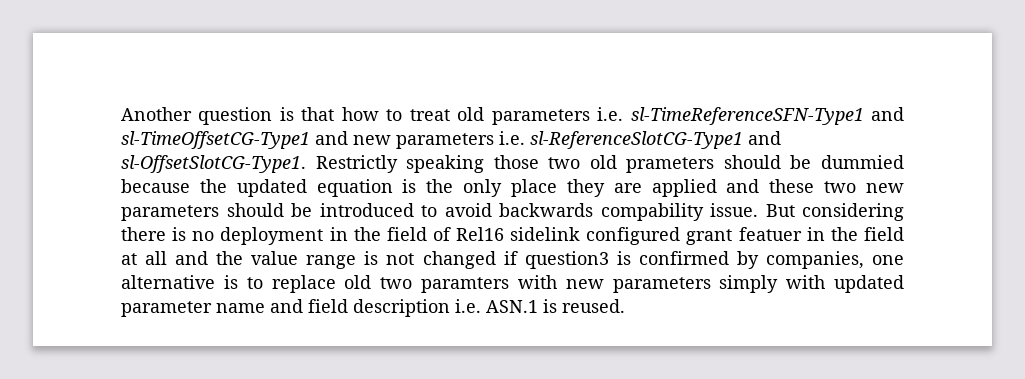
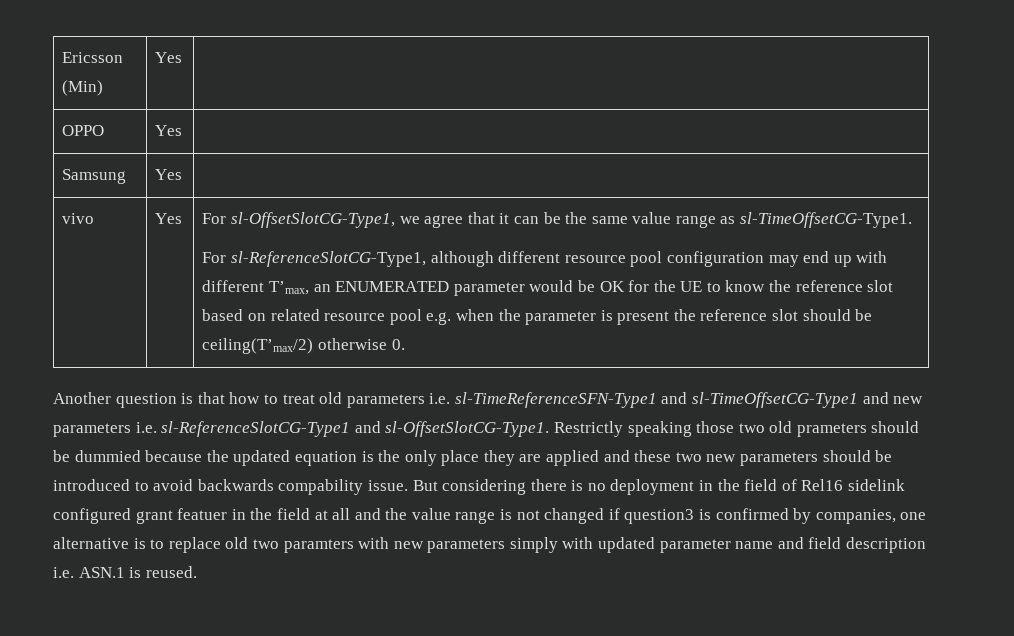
(121, 114) none -> [62,52,124,63] [62,80,104,96] [155,52,183,63] [62,125,105,136] [155,125,183,136] [62,169,127,184] [155,169,183,180] [62,213,95,224] [155,213,183,224] [202,212,913,228] [202,251,888,267] [202,280,894,296] [202,309,873,325] [202,338,405,354] Ericsson (Min) | Yes | // OPPO | Yes | // Samsung | Yes | // vivo | Yes | For sl-OffsetSlotCG-Type1, we agree that it can be the same value range as sl-TimeOffsetCG-Type1. // For sl-ReferenceSlotCG-Type1, although different resource pool configuration may end up with different T’max, an ENUMERATED parameter would be OK for the UE to know the reference slot based on related resource pool e.g. when the parameter is present the reference slot should be ceiling(T’max/2) otherwise 0. //

